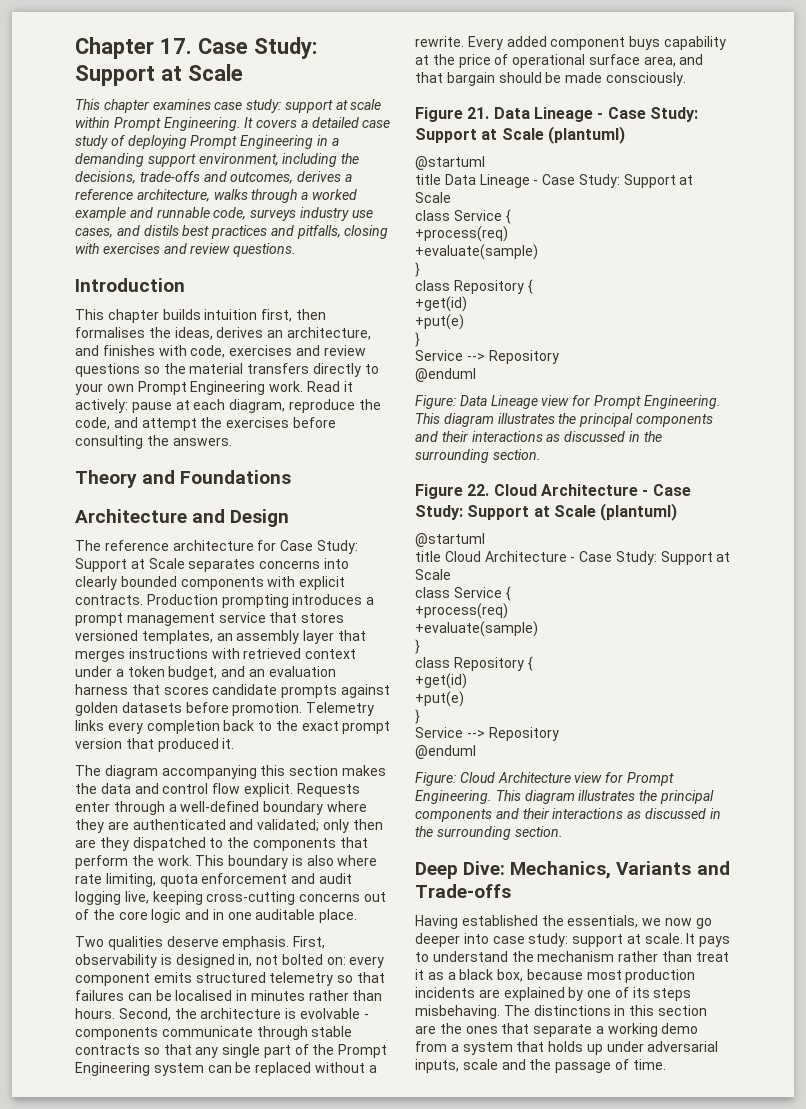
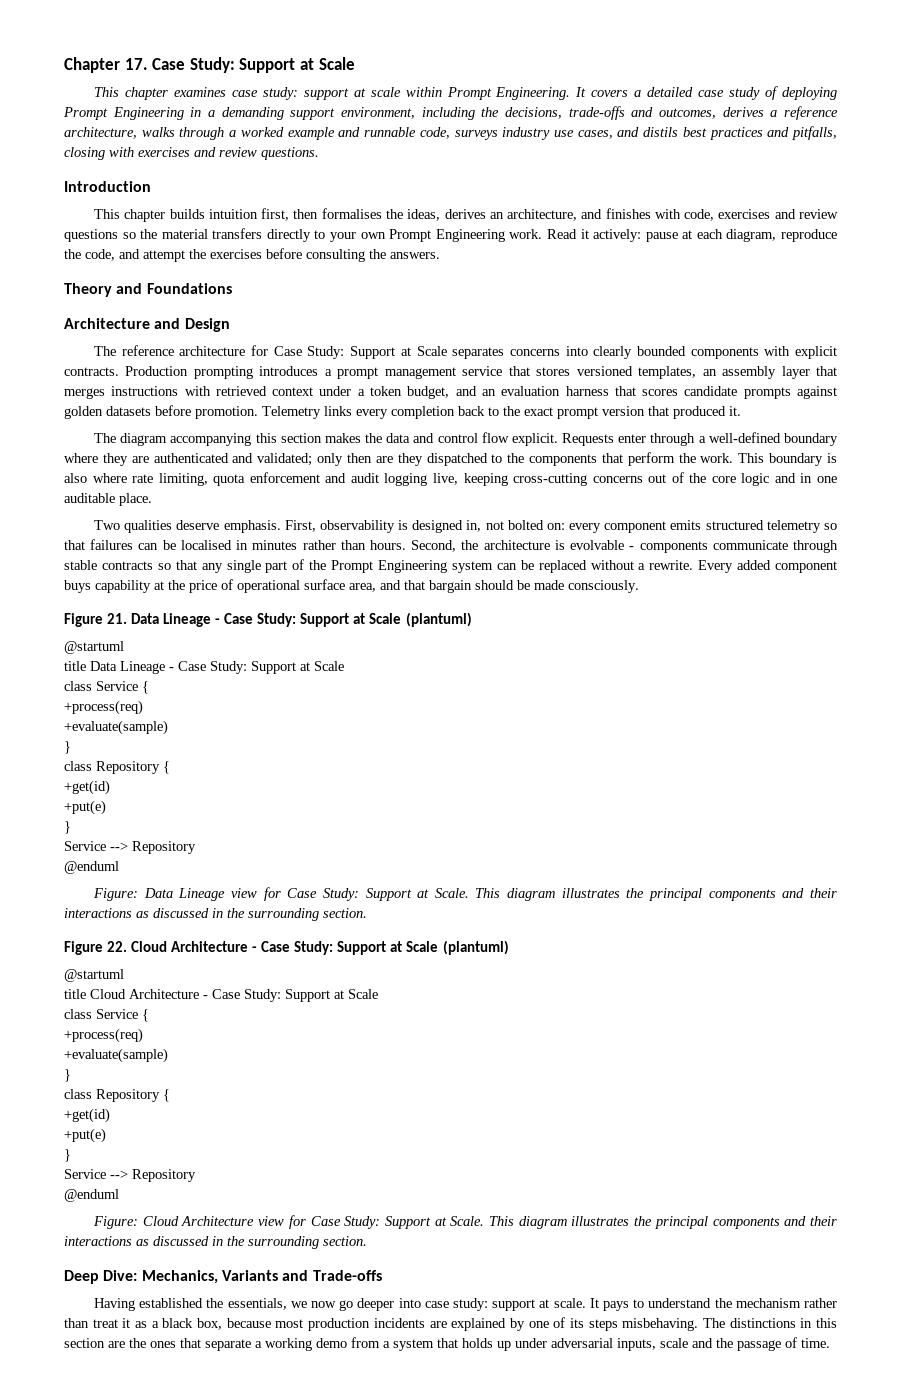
[593,395,721,409] Prompt Engineering. -> [287,888,469,901] Case Study: Support at Scale.
[626,772,674,786] [415,790,492,804] Prompt Engineering. -> [310,1216,485,1229] Case Study: Support at Scale.

